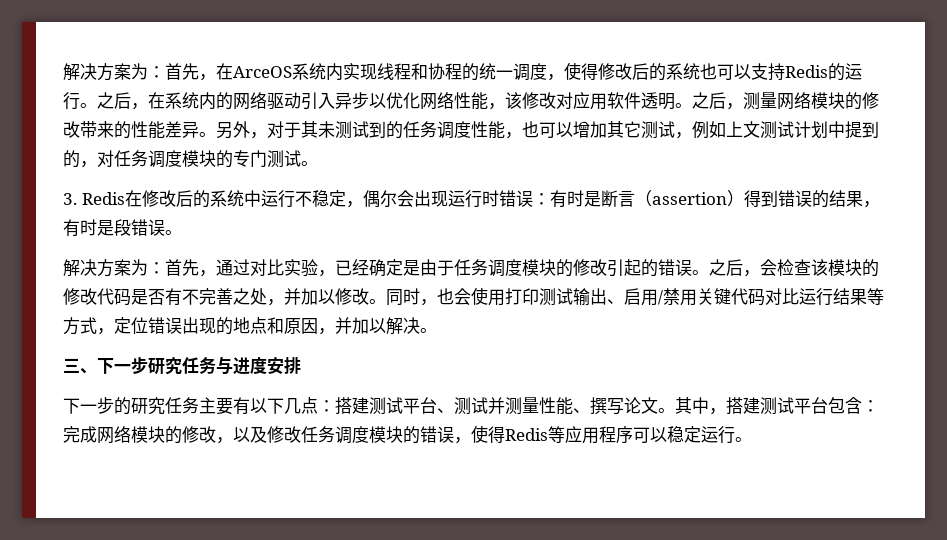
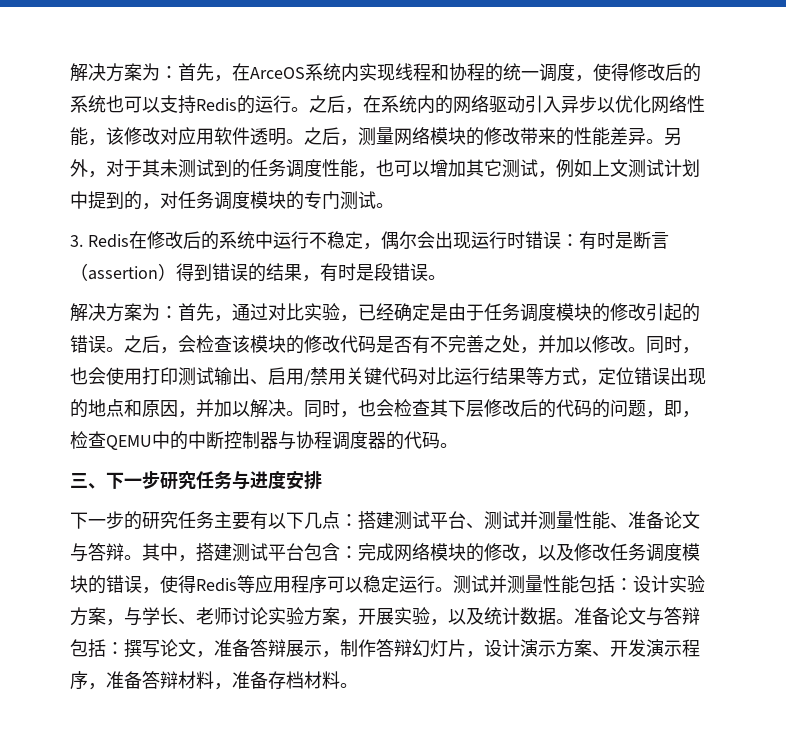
(437, 330) none -> [304,399,700,418] [70,431,458,450] 同时，也会检查其下层修改后的代码的问题，即，检查QEMU中的中断控制器与协程调度器的代码。
[590,397,658,415] 撰写论文 -> [628,511,700,529] [70,543,124,562] 准备论文与答辩
(752, 439) none -> [453,575,705,594] [70,607,700,626] [70,639,700,658] [70,671,358,690] 测试并测量性能包括：设计实验方案，与学长、老师讨论实验方案，开展实验，以及统计数据。准备论文与答辩包括：撰写论文，准备答辩展示，制作答辩幻灯片，设计演示方案、开发演示程序，准备答辩材料，准备存档材料。

